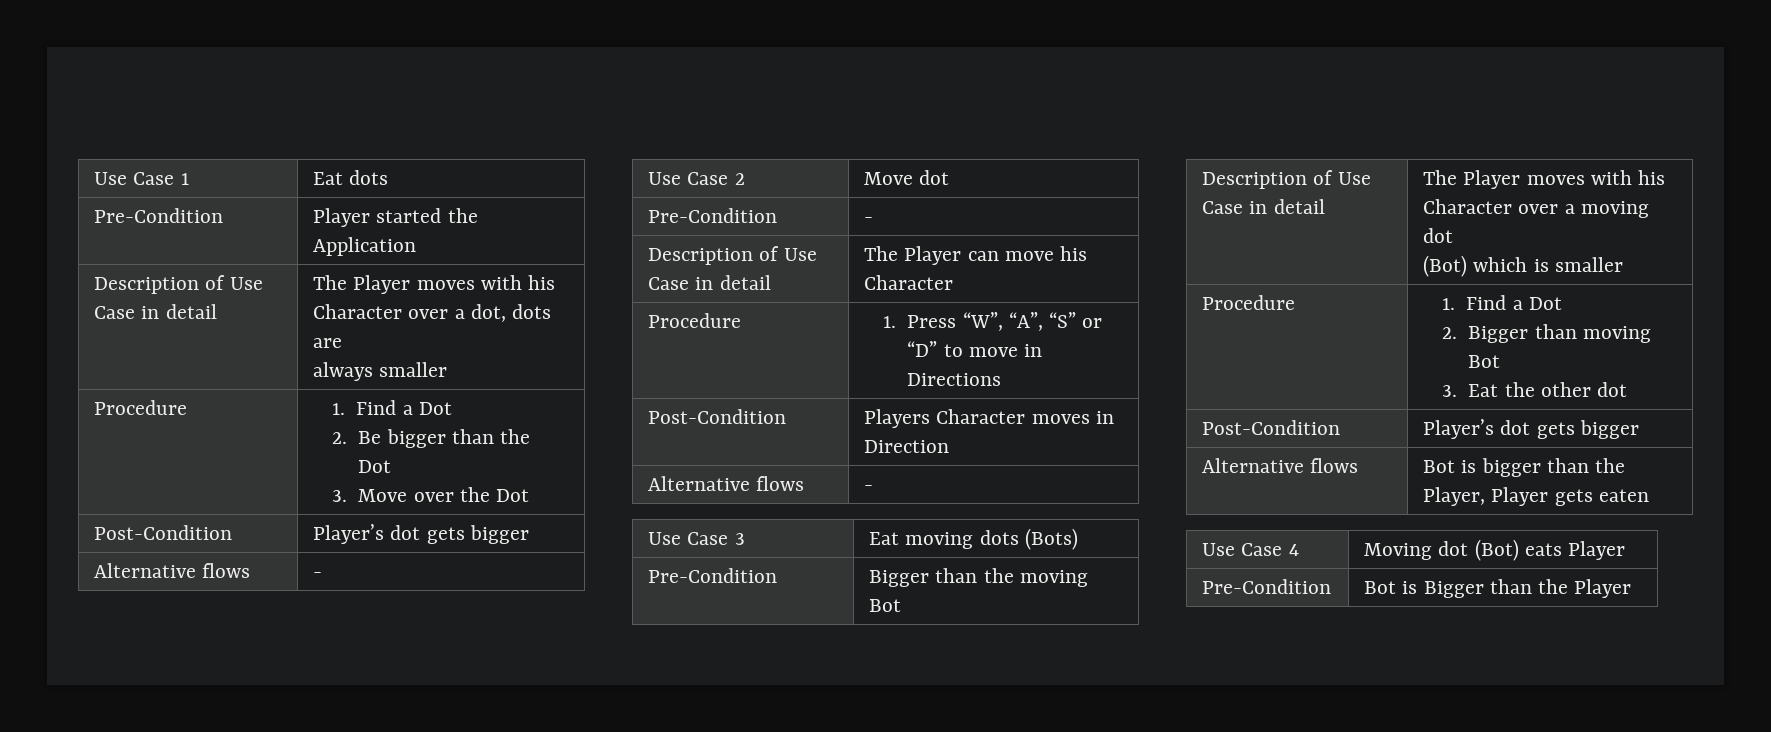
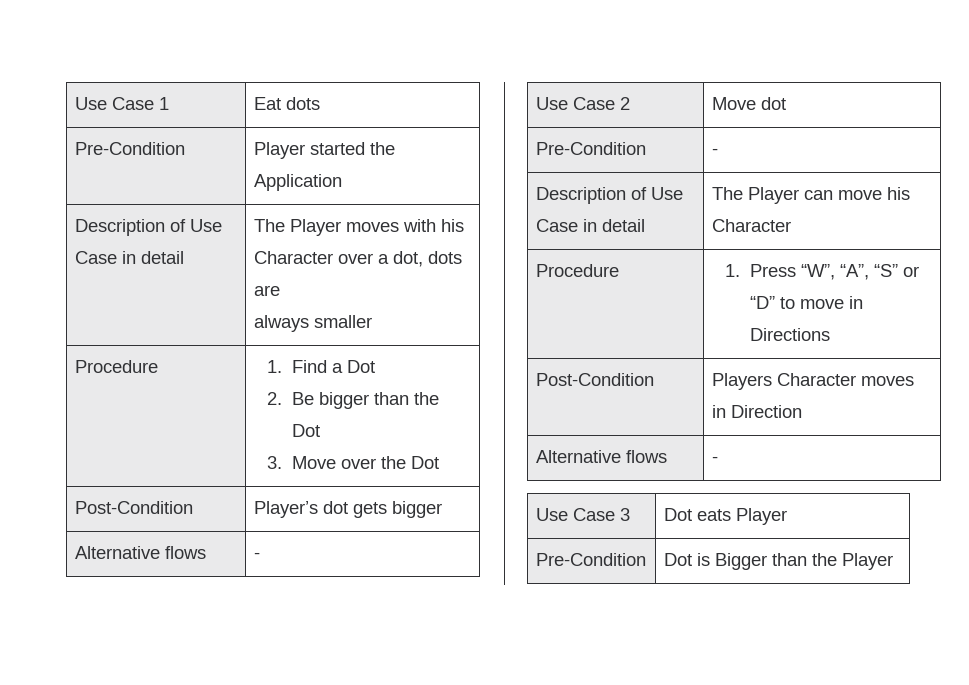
[869,528,1078,550] [648,568,778,583] [869,568,1088,587] [869,599,902,612] [1202,170,1371,189] [1202,199,1325,214] [1423,170,1665,189] [1423,199,1649,218] [1423,228,1454,243] [1423,255,1623,277] [1202,295,1296,310] [1441,295,1562,310] [1441,324,1651,343] [1468,355,1501,368] [1441,382,1628,397] [1202,420,1341,435] [1423,419,1639,439] [1202,458,1359,473] [1423,458,1625,477] [1423,487,1649,506] [1202,543,1299,556] [1364,539,1519,561] Eat moving dots (Bots) // Pre-Condition | Bigger than the moving Bot // Description of Use Case in detail | The Player moves with his Character over a moving dot // (Bot) which is smaller // Procedure | 1. Find a Dot // 2. Bigger than moving Bot // 3. Eat the other dot // Post-Condition | Player’s dot gets bigger // Alternative flows | Bot is bigger than the Player, Player gets eaten // Use Case 4 | Moving dot (Bot) -> [663,508,692,521] Dot
[1364,581,1397,594] Bot -> [663,553,692,566] Dot

